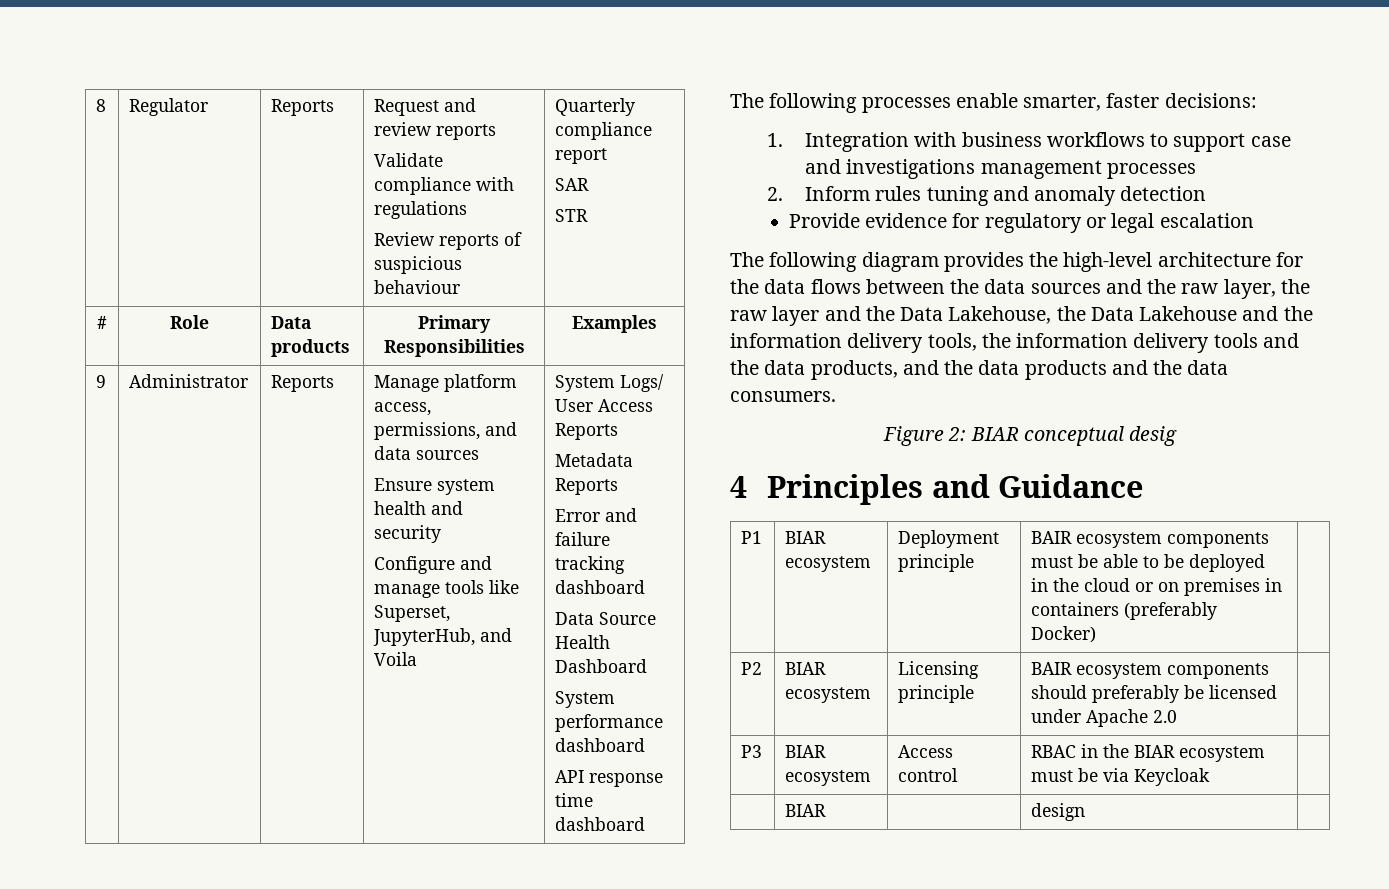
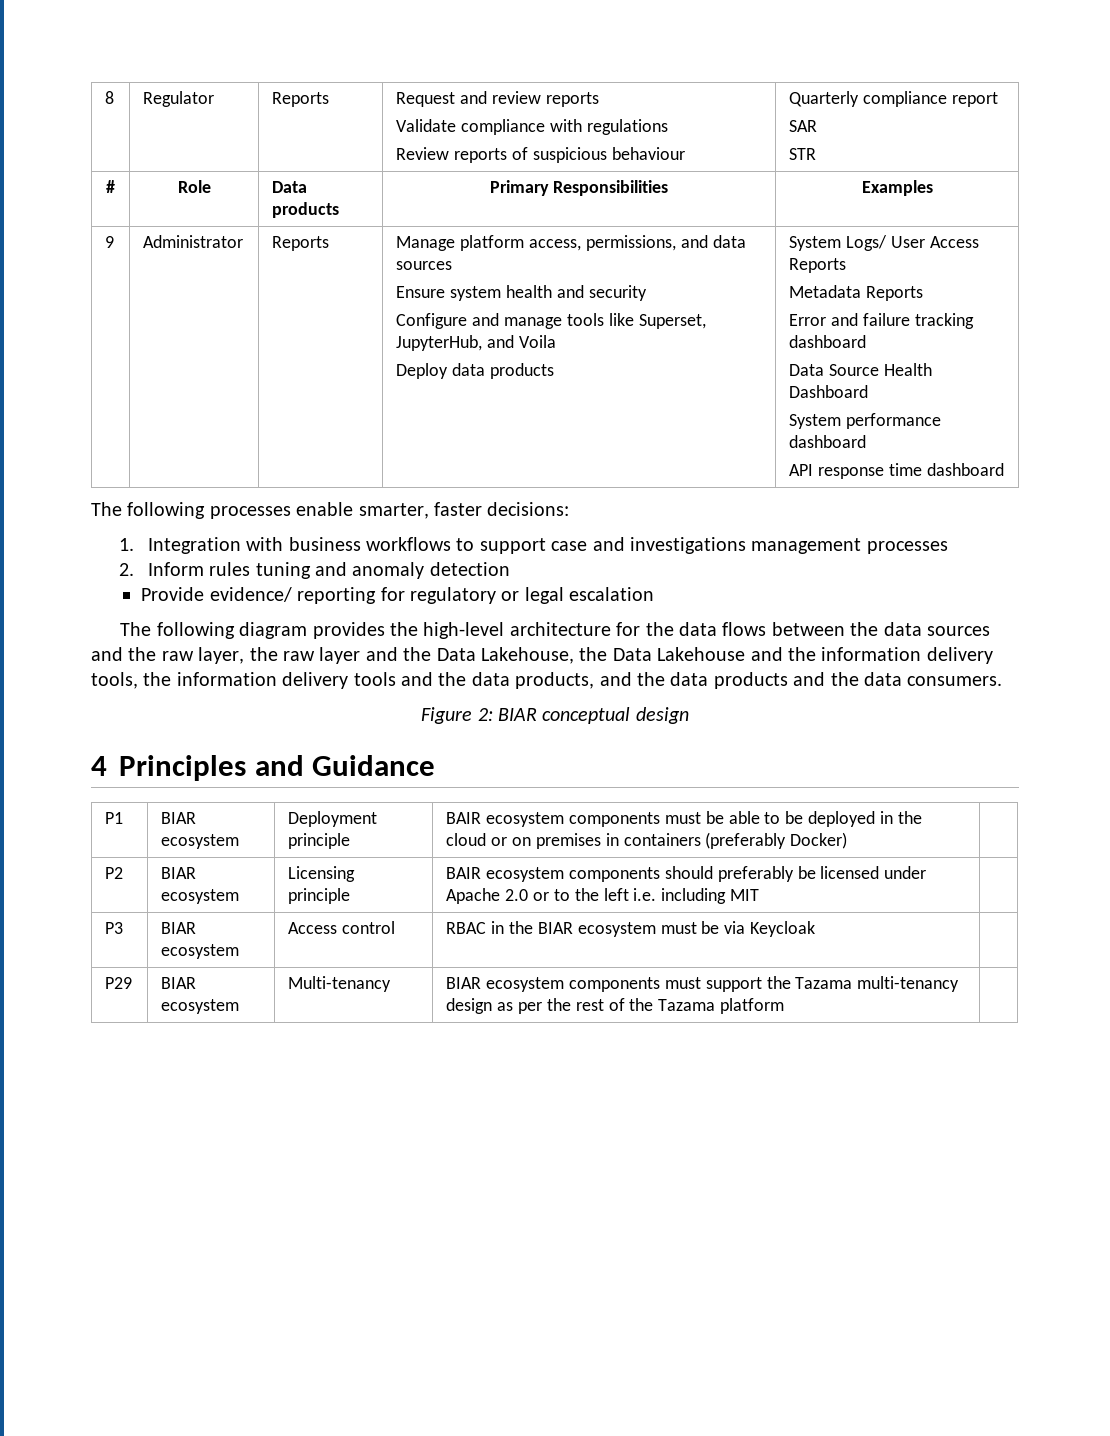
(418, 659) none -> [396,363,554,379] // Deploy data products
[865,213,948,228] evidence -> [209,587,377,604] evidence/ reporting
[1129,426,1178,446] desig -> [635,707,689,724] design
(1178, 716) none -> [532,888,760,904] or to the left i.e. including MIT
[785,804,827,817] [1031,803,1086,821] | BIAR | | design -> [105,977,133,989] [161,977,197,989] [161,999,240,1014] [288,976,392,992] [446,976,960,992] [446,998,785,1014] P29 | BIAR ecosystem | Multi-tenancy | BIAR ecosystem components must support the Tazama multi-tenancy design as per the rest of the Tazama platform

